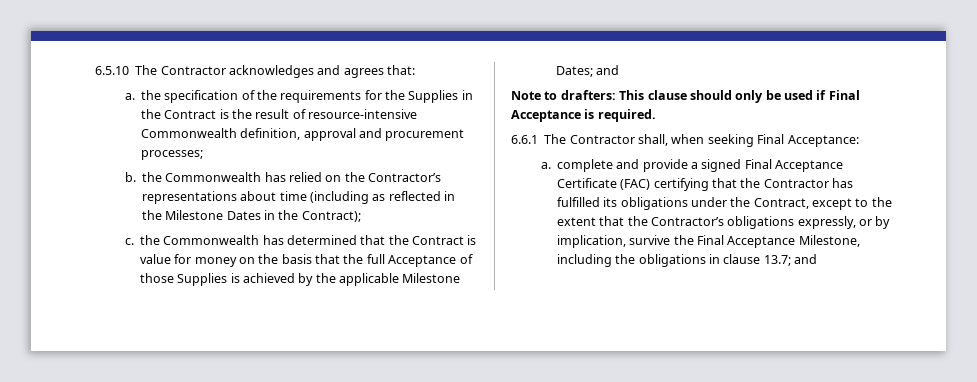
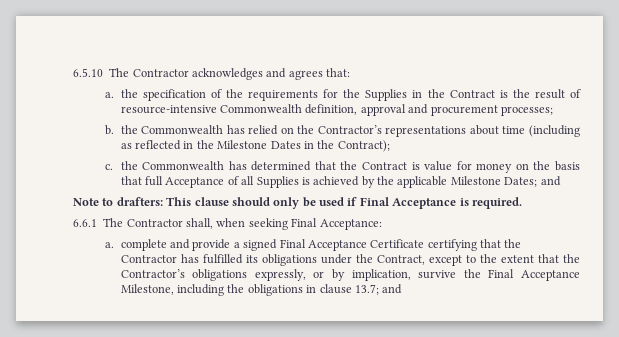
[343,254,364,264] the -> (142, 180) none
[139,273,174,283] those -> [241,176,255,185] all
[620,179,651,190] (FAC) -> (425, 243) none

